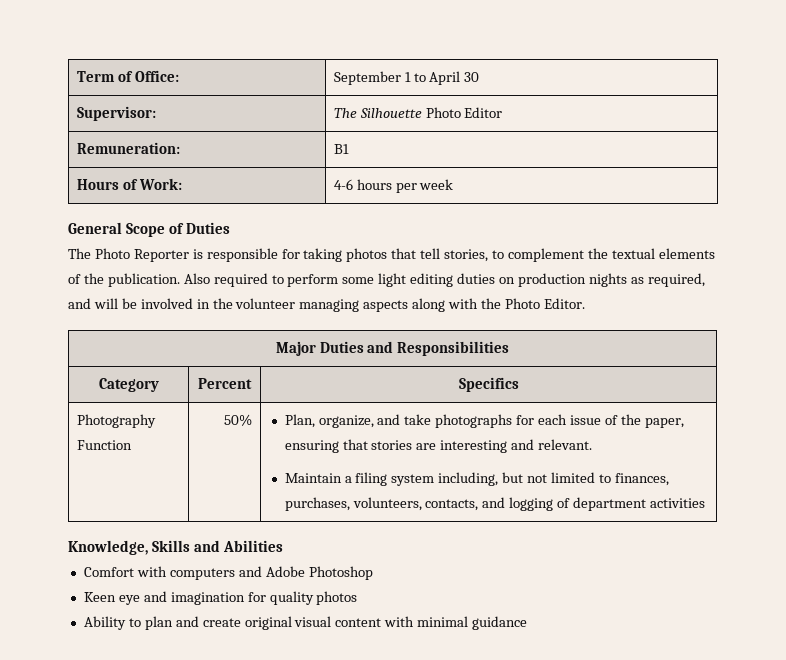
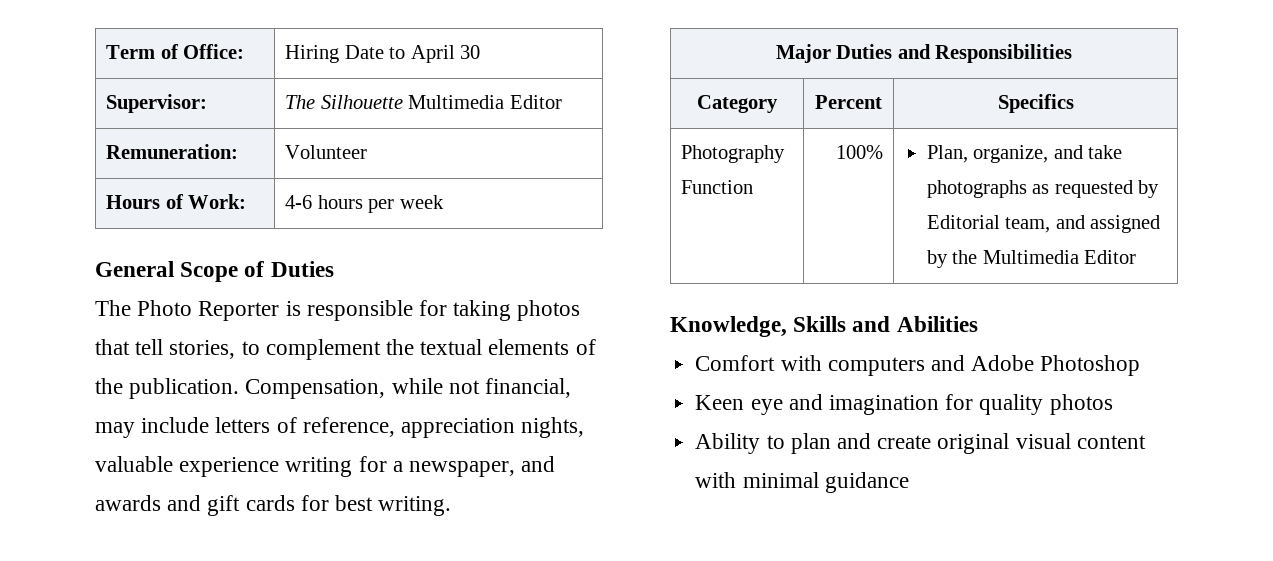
[333,71,411,85] September 1 -> [285,45,384,63] Hiring Date
[425,107,461,118] Photo -> [408,95,505,109] Multimedia
[333,144,349,154] B1 -> [285,145,368,159] Volunteer
[183,273,705,287] [68,298,585,312] Also required to perform some light editing duties on production nights as required, and will be involved in the volunteer managing aspects along with the Photo Editor. -> [245,378,572,399] [95,417,585,438] [95,456,556,477] [95,495,452,516] Compensation, while not financial, may include letters of reference, appreciation nights, valuable experience writing for a newspaper, and awards and gift cards for best writing.
[224,414,253,426] 50% -> [835,145,883,159] 100%
[516,414,684,428] [284,439,593,453] [284,472,669,486] [284,497,706,511] for each issue of the paper, ensuring that stories are interesting and relevant. // Maintain a filing system including, but not limited to finances, purchases, volunteers, contacts, and logging of department activities -> [1032,180,1160,198] [926,215,1161,233] [926,250,1137,268] as requested by Editorial team, and assigned by the Multimedia Editor

